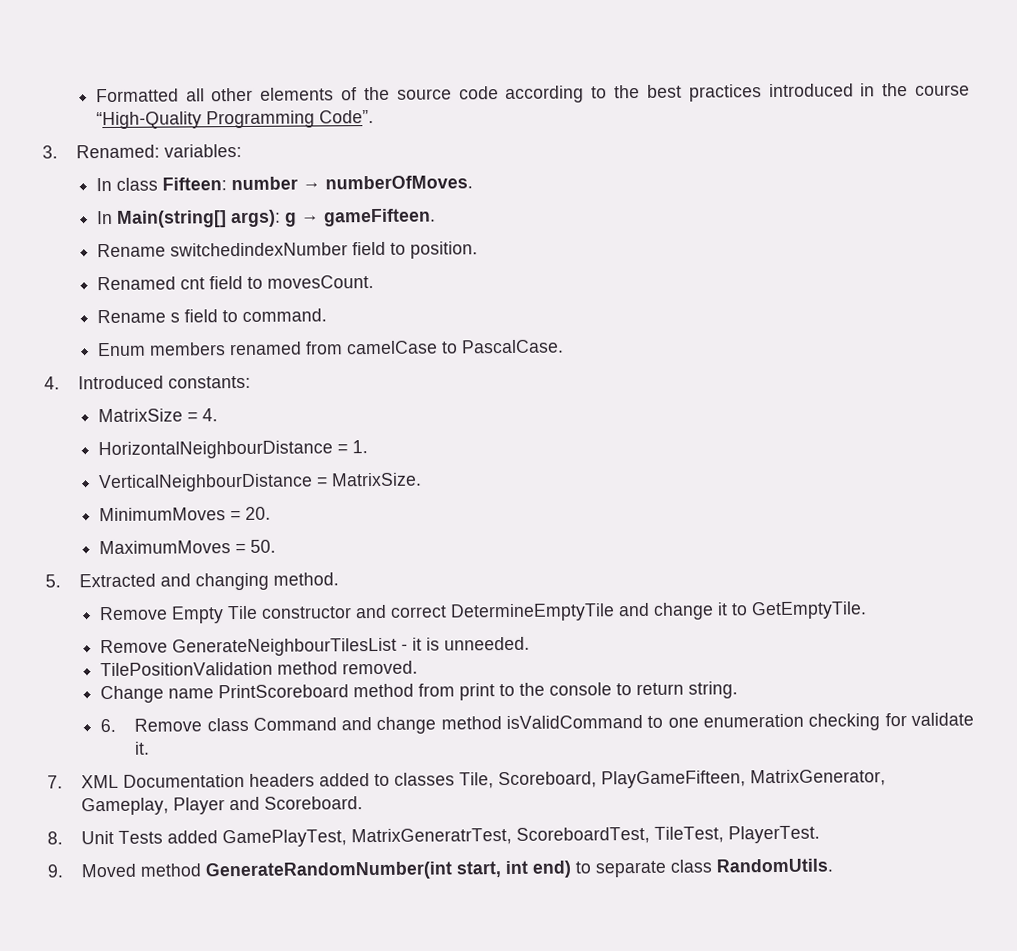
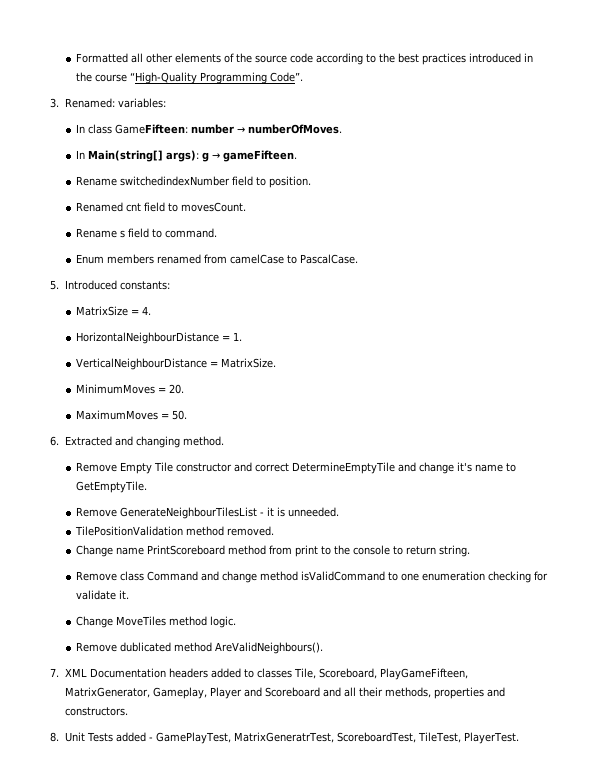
[161,177,227,191] Fifteen: -> [114,124,188,134] GameFifteen:
[44,376,60,390] 4. -> [50,280,59,290] 5.
[45,574,61,588] 5. -> [50,436,59,446] 6.
[716,602,728,616] it -> [456,462,503,472] it's name
[99,718,116,733] 6. -> (470, 551) none
(151, 748) none -> [75,616,236,628] [75,642,323,654] // Change MoveTiles method logic. // Remove dublicated method AreValidNeighbours().
[264,796,364,810] Scoreboard. -> [264,687,505,699] [64,707,128,716] Scoreboard and all their methods, properties and constructors.
(219, 837) none -> [149,737,154,741] -
[47,858,834,881] // 9. Moved method GenerateRandomNumber(int start, int end) to separate class RandomUtils. -> (520, 738) none

